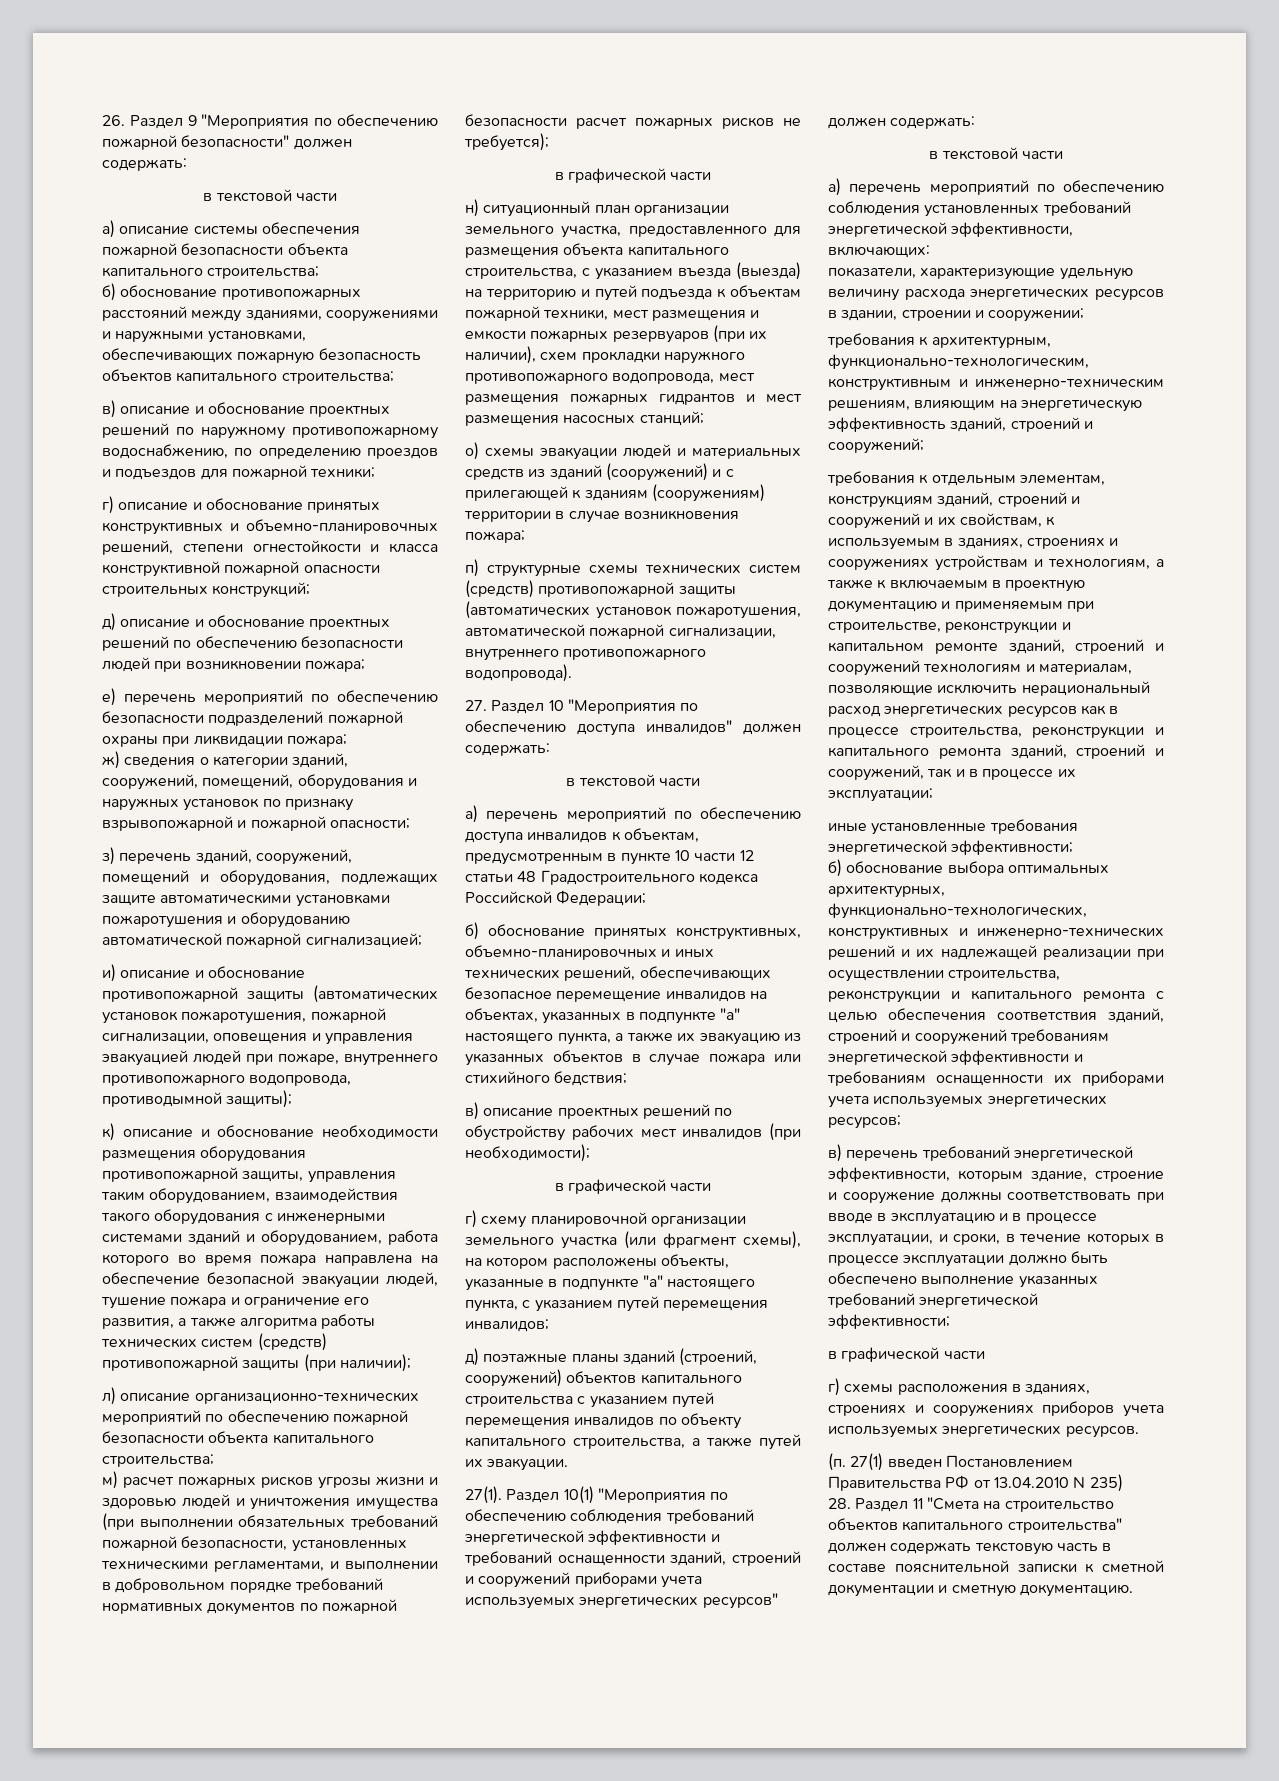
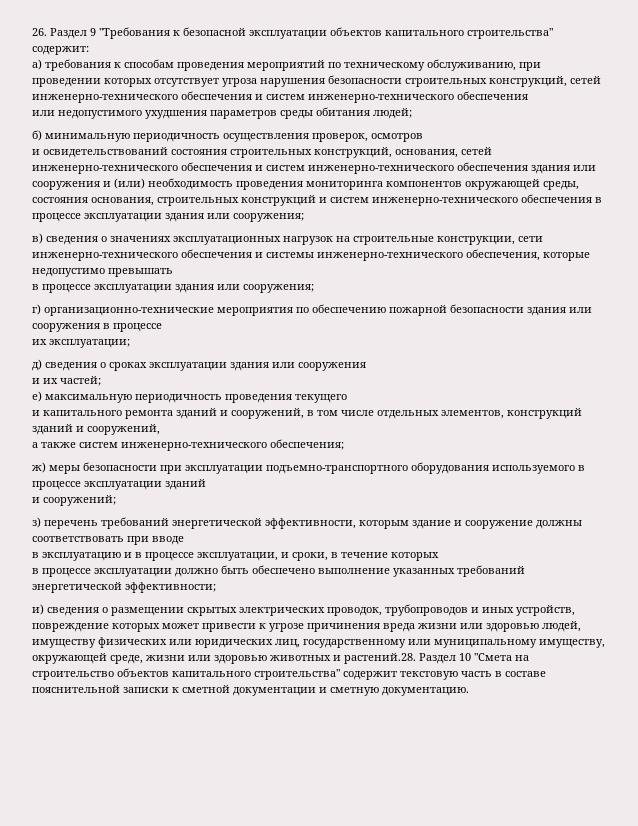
[201,114,439,129] [102,135,352,150] [102,158,187,171] [203,189,337,202] [102,220,360,238] [102,243,348,258] [102,266,320,279] [102,283,361,301] [102,306,438,322] [102,330,306,343] [102,348,421,364] [102,369,394,384] [102,400,391,418] [102,423,439,439] [102,444,438,459] [102,465,376,480] [102,496,381,514] [102,519,438,535] [102,540,438,555] [102,561,380,577] [102,582,311,598] [102,613,391,631] [102,636,403,651] [101,657,365,672] [102,688,438,706] [102,711,403,726] [102,734,347,747] [102,751,349,769] [102,774,417,790] [102,798,354,811] [102,816,410,831] [102,847,352,865] [102,870,438,886] [102,894,390,907] [102,912,350,928] [102,933,422,948] [102,964,305,982] [102,985,438,1003] [102,1008,386,1024] [102,1033,413,1045] [102,1050,438,1066] [102,1074,352,1086] [102,1090,293,1108] [102,1123,438,1141] [102,1146,307,1162] [102,1167,396,1183] [101,1188,398,1204] [101,1209,385,1225] [102,1230,438,1246] [102,1254,438,1266] [102,1272,438,1288] [101,1296,370,1309] [102,1314,376,1329] [101,1333,327,1351] [102,1354,411,1372] [101,1387,419,1405] [102,1410,408,1425] [102,1431,374,1444] [102,1454,214,1467] [102,1471,438,1489] [102,1494,438,1510] [102,1513,439,1531] [102,1536,407,1552] [101,1560,438,1572] [102,1578,383,1593] [102,1599,397,1615] [465,114,801,129] [464,133,549,151] [554,168,712,183] [465,199,729,217] [465,225,801,238] [465,243,729,258] [465,262,801,280] [465,285,801,301] [465,306,760,321] [465,325,768,343] [465,346,745,364] [465,372,755,384] [465,393,802,405] [465,411,704,426] [465,442,801,460] [465,463,734,481] [465,484,765,502] [464,510,739,523] [465,530,525,543] [465,559,801,577] [465,580,736,598] [465,601,801,619] [465,624,776,639] [465,648,707,661] [465,664,572,682] [465,699,699,714] [465,720,801,736] [465,743,550,756] [566,774,700,787] [465,805,801,823] [465,828,699,844] [465,850,754,865] [465,870,758,885] [465,890,647,906] [465,922,801,940] [465,945,714,960] [464,966,771,981] [465,987,767,1002] [465,1008,741,1024] [465,1032,801,1045] [465,1050,801,1066] [465,1071,628,1086] [465,1102,733,1120] [465,1123,801,1141] [465,1144,590,1162] [554,1179,712,1194] [465,1210,746,1228] [465,1231,801,1249] [465,1254,729,1269] [465,1275,756,1291] [465,1296,769,1312] [465,1319,549,1332] [465,1348,758,1366] [465,1369,742,1387] [465,1392,714,1408] [465,1413,742,1429] [465,1434,801,1450] [465,1458,569,1471] [465,1486,729,1504] [465,1509,754,1524] [465,1530,720,1545] [464,1551,801,1566] [465,1572,702,1588] [465,1593,778,1609] [828,116,976,129] [929,147,1063,160] [828,178,1164,196] [828,201,1131,217] [828,222,1074,237] [828,245,930,258] [828,267,1133,280] [828,288,1164,301] [828,308,1085,322] [827,333,1051,349] [828,354,1089,370] [828,378,1164,391] [828,399,1142,412] [828,417,1093,432] [828,438,924,454] [827,471,1105,486] [828,492,1080,508] [828,513,1056,529] [828,538,1119,550] [828,555,1164,571] [827,579,1086,592] [828,600,1094,613] [828,621,1071,634] [828,639,1164,654] [828,660,1132,676] [828,681,1150,696] [828,705,1119,718] [828,726,1164,739] [828,744,1164,759] [828,765,1076,781] [828,788,933,802] [828,819,1078,835] [828,840,1074,855] [828,859,1109,877] [828,885,945,898] [828,903,1087,919] [828,927,1164,940] [828,945,1164,960] [828,970,1061,982] [828,990,1164,1003] [828,1008,1164,1023] [828,1029,1109,1045] [828,1050,1083,1065] [827,1071,1164,1086] [828,1095,1107,1108] [828,1115,901,1129] [828,1144,842,1162] "Мероприятия по обеспечению пожарной безопасности" должен содержать: // в текстовой части // а) описание системы обеспечения пожарной безопасности объекта капитального строительства; // б) обоснование противопожарных расстояний между зданиями, сооружениями и наружными установками, обеспечивающих пожарную безопасность объектов капитального строительства; // в) описание и обоснование проектных решений по наружному противопожарному водоснабжению, по определению проездов и подъездов для пожарной техники; // г) описание и обоснование принятых конструктивных и объемно-планировочных решений, степени огнестойкости и класса конструктивной пожарной опасности строительных конструкций; // д) описание и обоснование проектных решений по обеспечению безопасности людей при возникновении пожара; // е) перечень мероприятий по обеспечению безопасности подразделений пожарной охраны при ликвидации пожара; // ж) сведения о категории зданий, сооружений, помещений, оборудования и наружных установок по признаку взрывопожарной и пожарной опасности; // з) перечень зданий, сооружений, помещений и оборудования, подлежащих защите автоматическими установками пожаротушения и оборудованию автоматической пожарной сигнализацией; // и) описание и обоснование противопожарной защиты (автоматических установок пожаротушения, пожарной сигнализации, оповещения и управления эвакуацией людей при пожаре, внутреннего противопожарного водопровода, противодымной защиты); // к) описание и обоснование необходимости размещения оборудования противопожарной защиты, управления таким оборудованием, взаимодействия такого оборудования с инженерными системами зданий и оборудованием, работа которого во время пожара направлена на обеспечение безопасной эвакуации людей, тушение пожара и ограничение его развития, а также алгоритма работы технических систем (средств) противопожарной защиты (при наличии); // л) описание организационно-технических мероприятий по обеспечению пожарной безопасности объекта капитального строительства; // м) расчет пожарных рисков угрозы жизни и здоровью людей и уничтожения имущества (при выполнении обязательных требований пожарной безопасности, установленных техническими регламентами, и выполнении в добровольном порядке требований нормативных документов по пожарной безопасности расчет пожарных рисков не требуется); // в графической части // н) ситуационный план организации земельного участка, предоставленного для размещения объекта капитального строительства, с указанием въезда (выезда) на территорию и путей подъезда к объектам пожарной техники, мест размещения и емкости пожарных резервуаров (при их наличии), схем прокладки наружного противопожарного водопровода, мест размещения пожарных гидрантов и мест размещения насосных станций; // о) схемы эвакуации людей и материальных средств из зданий (сооружений) и с прилегающей к зданиям (сооружениям) территории в случае возникновения пожара; // п) структурные схемы технических систем (средств) противопожарной защиты (автоматических установок пожаротушения, автоматической пожарной сигнализации, внутреннего противопожарного водопровода). // 27. Раздел 10 "Мероприятия по обеспечению доступа инвалидов" должен содержать: // в текстовой части // а) перечень мероприятий по обеспечению доступа инвалидов к объектам, предусмотренным в пункте 10 части 12 статьи 48 Градостроительного кодекса Российской Федерации; // б) обоснование принятых конструктивных, объемно-планировочных и иных технических решений, обеспечивающих безопасное перемещение инвалидов на объектах, указанных в подпункте "а" настоящего пункта, а также их эвакуацию из указанных объектов в случае пожара или стихийного бедствия; // в) описание проектных решений по обустройству рабочих мест инвалидов (при необходимости); // в графической части // г) схему планировочной организации земельного участка (или фрагмент схемы), на котором расположены объекты, указанные в подпункте "а" настоящего пункта, с указанием путей перемещения инвалидов; // д) поэтажные планы зданий (строений, сооружений) объектов капитального строительства с указанием путей перемещения инвалидов по объекту капитального строительства, а также путей их эвакуации. // 27(1). Раздел 10(1) "Мероприятия по обеспечению соблюдения требований энергетической эффективности и требований оснащенности зданий, строений и сооружений приборами учета используемых энергетических ресурсов" должен содержать: // в текстовой части // а) перечень мероприятий по обеспечению соблюдения установленных требований энергетической эффективности, включающих: // показатели, характеризующие удельную величину расхода энергетических ресурсов в здании, строении и сооружении; // требования к архитектурным, функционально-технологическим, конструктивным и инженерно-техническим решениям, влияющим на энергетическую эффективность зданий, строений и сооружений; // требования к отдельным элементам, конструкциям зданий, строений и сооружений и их свойствам, к используемым в зданиях, строениях и сооружениях устройствам и технологиям, а также к включаемым в проектную документацию и применяемым при строительстве, реконструкции и капитальном ремонте зданий, строений и сооружений технологиям и материалам, позволяющие исключить нерациональный расход энергетических ресурсов как в процессе строительства, реконструкции и капитального ремонта зданий, строений и сооружений, так и в процессе их эксплуатации; // иные установленные требования энергетической эффективности; // б) обоснование выбора оптимальных архитектурных, функционально-технологических, конструктивных и инженерно-технических решений и их надлежащей реализации при осуществлении строительства, реконструкции и капитального ремонта с целью обеспечения соответствия зданий, строений и сооружений требованиям энергетической эффективности и требованиям оснащенности их приборами учета используемых энергетических ресурсов; // в) -> [99,27,553,39] [32,46,89,55] [32,59,541,71] [32,75,601,87] [32,91,528,103] [32,107,412,119] [32,130,423,142] [32,147,492,158] [32,162,596,174] [32,178,579,190] [32,194,602,206] [32,213,304,222] [32,233,543,245] [32,249,590,261] [32,268,173,277] [32,284,314,293] [32,304,592,316] [32,323,162,332] [32,339,130,348] [32,359,366,371] [32,376,101,386] [32,391,347,403] [32,408,582,419] [32,424,160,435] [32,439,344,451] [32,462,585,474] [32,479,206,490] [32,495,116,506] [32,517,41,528] "Требования к безопасной эксплуатации объектов капитального строительства" содержит: // а) требования к способам проведения мероприятий по техническому обслуживанию, при проведении которых отсутствует угроза нарушения безопасности строительных конструкций, сетей инженерно-технического обеспечения и систем инженерно-технического обеспечения // или недопустимого ухудшения параметров среды обитания людей; // б) минимальную периодичность осуществления проверок, осмотров // и освидетельствований состояния строительных конструкций, основания, сетей инженерно-технического обеспечения и систем инженерно-технического обеспечения здания или сооружения и (или) необходимость проведения мониторинга компонентов окружающей среды, состояния основания, строительных конструкций и систем инженерно-технического обеспечения в процессе эксплуатации здания или сооружения; // в) сведения о значениях эксплуатационных нагрузок на строительные конструкции, сети инженерно-технического обеспечения и системы инженерно-технического обеспечения, которые недопустимо превышать // в процессе эксплуатации здания или сооружения; // г) организационно-технические мероприятия по обеспечению пожарной безопасности здания или сооружения в процессе // их эксплуатации; // д) сведения о сроках эксплуатации здания или сооружения // и их частей; // е) максимальную периодичность проведения текущего // и капитального ремонта зданий и сооружений, в том числе отдельных элементов, конструкций зданий и сооружений, // а также систем инженерно-технического обеспечения; // ж) меры безопасности при эксплуатации подъемно-транспортного оборудования используемого в процессе эксплуатации зданий // и сооружений; // з)
[1031,1171,1164,1182] здание, строение -> [412,520,451,529] здание
(873, 1218) none -> (184, 540) //
(1150, 1239) none -> (439, 556) //
[828,1347,985,1362] [828,1378,1091,1396] [828,1401,1164,1417] [828,1425,1139,1438] [828,1453,1073,1471] [828,1474,1123,1492] [828,1498,923,1512] в графической части // г) схемы расположения в зданиях, строениях и сооружениях приборов учета используемых энергетических ресурсов. // (п. 27(1) введен Постановлением Правительства РФ от 13.04.2010 N 235) // 28. Раздел 11 -> [32,604,575,616] [32,621,581,632] [32,637,605,648] [32,653,471,664] и) сведения о размещении скрытых электрических проводок, трубопроводов и иных устройств, повреждение которых может привести к угрозе причинения вреда жизни или здоровью людей, имуществу физических или юридических лиц, государственному или муниципальному имуществу, окружающей среде, жизни или здоровью животных и растений.28. Раздел 10
[828,1542,972,1554] должен содержать -> [343,671,397,680] содержит

